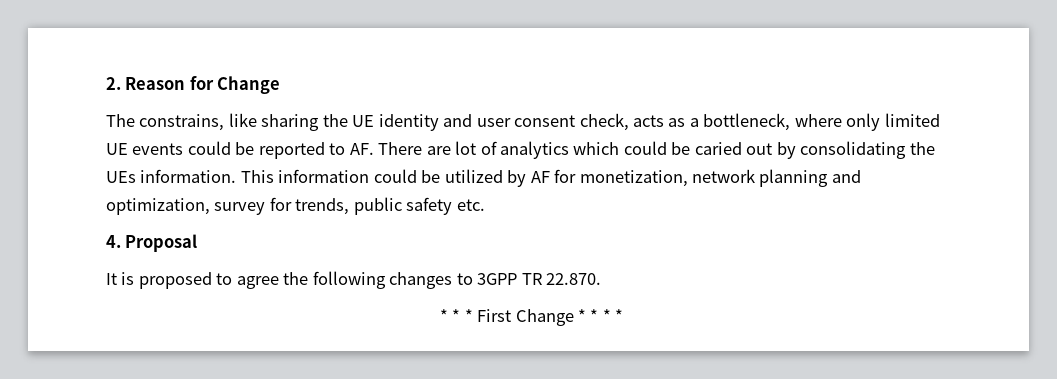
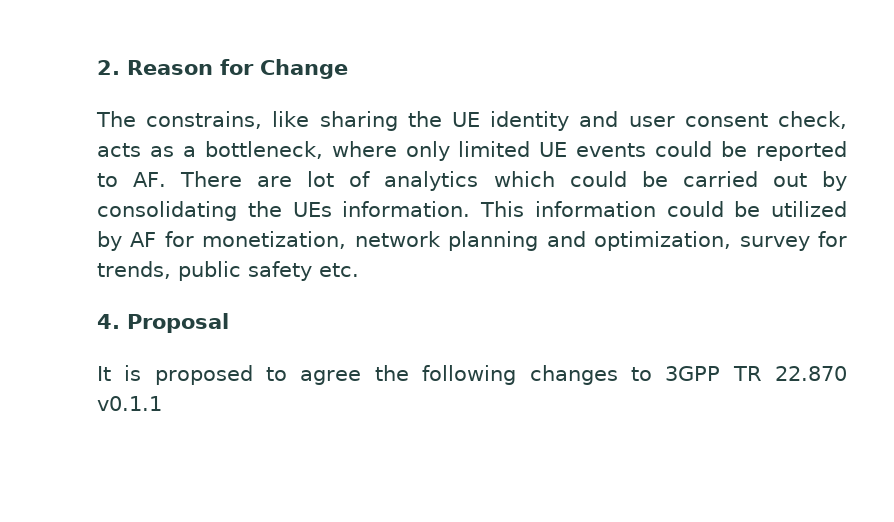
[694,142,742,155] caried -> [682,171,758,187] carried
[546,273,602,285] [439,309,624,326] 22.870. // * * * First Change * * * * -> [775,366,848,381] [97,396,162,411] 22.870 v0.1.1

